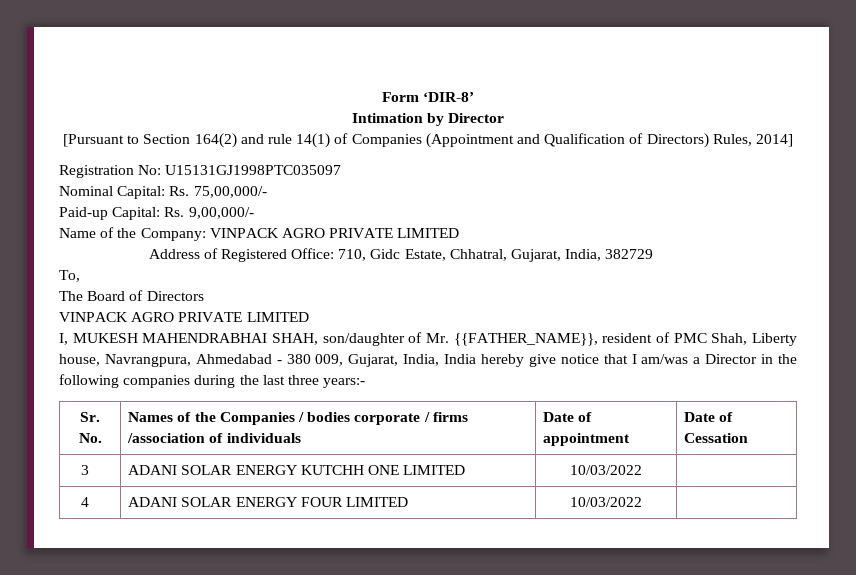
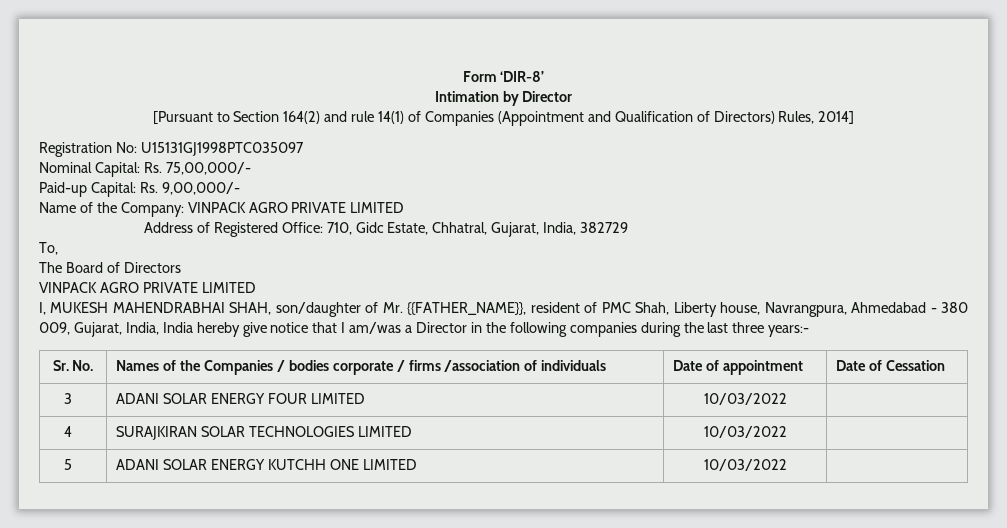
[300,465,400,475] KUTCHH ONE -> [267,393,307,404] FOUR
[128,497,343,507] ADANI SOLAR ENERGY FOUR -> [116,426,412,440] [703,426,787,438] [63,459,72,470] [116,459,359,470] SURAJKIRAN SOLAR TECHNOLOGIES LIMITED | 10/03/2022 | // 5 | ADANI SOLAR ENERGY KUTCHH ONE

